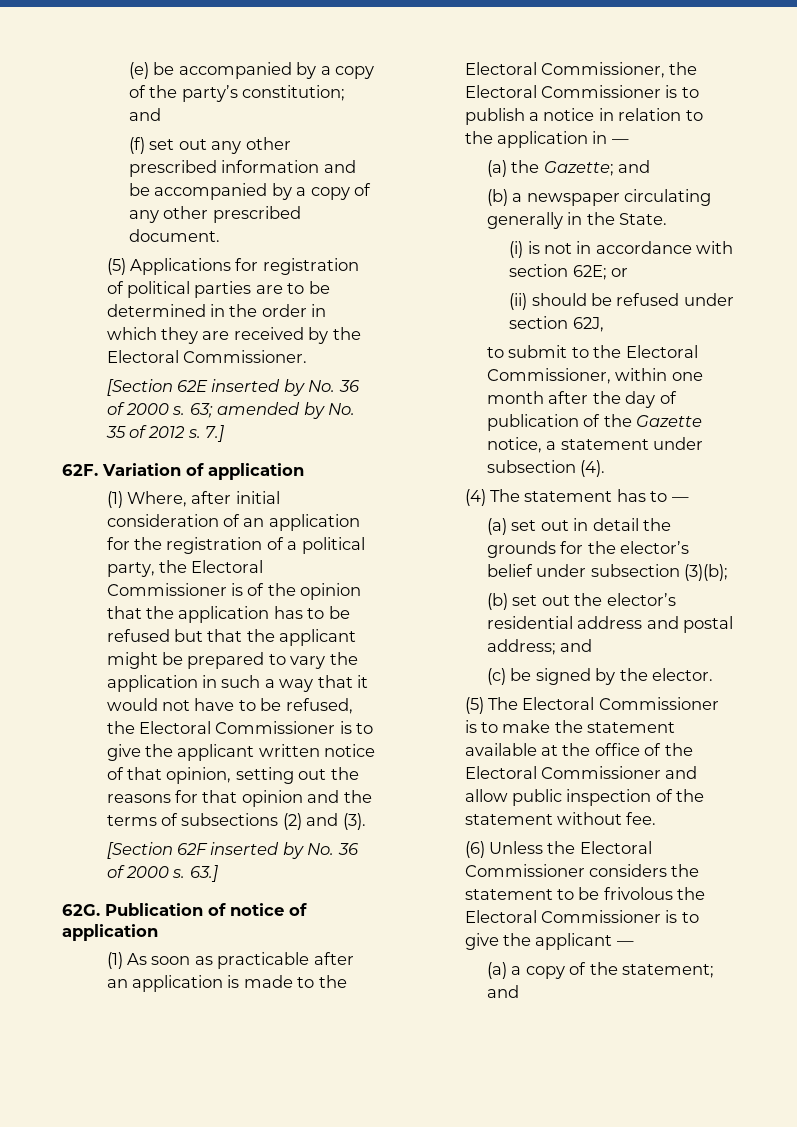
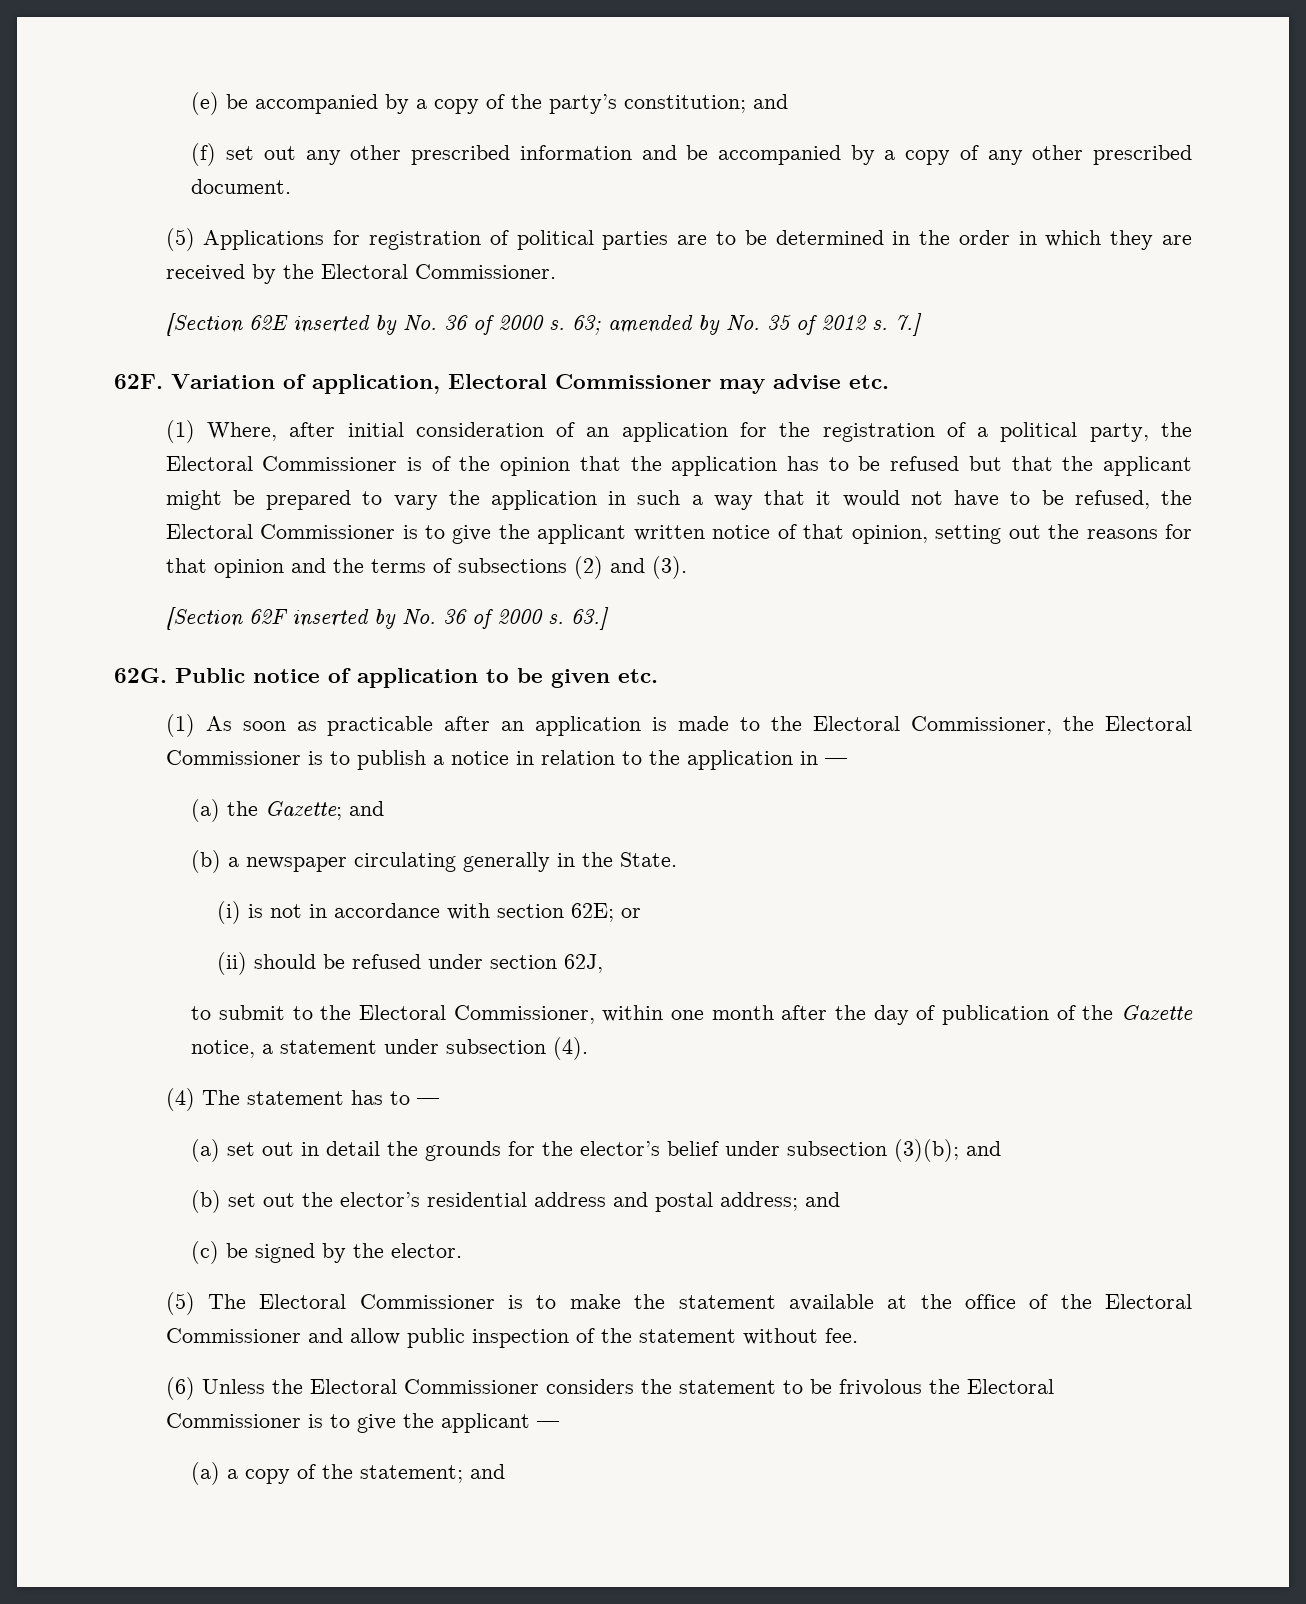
[208,463,304,480] application -> [312,374,889,394] application, Electoral Commissioner may advise etc.
[105,903,226,916] Publication of -> [175,668,245,683] Public
(158, 932) none -> [486,668,658,688] to be given etc.
(729, 572) none -> [966,1141,1002,1156] and

